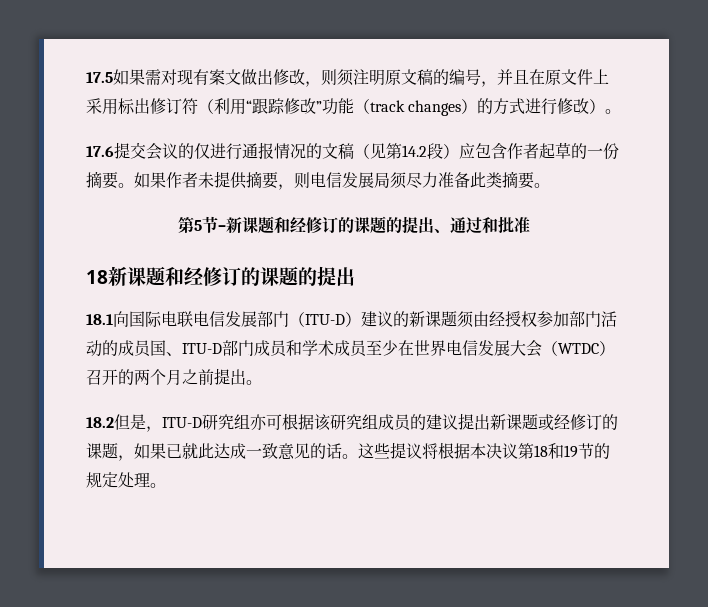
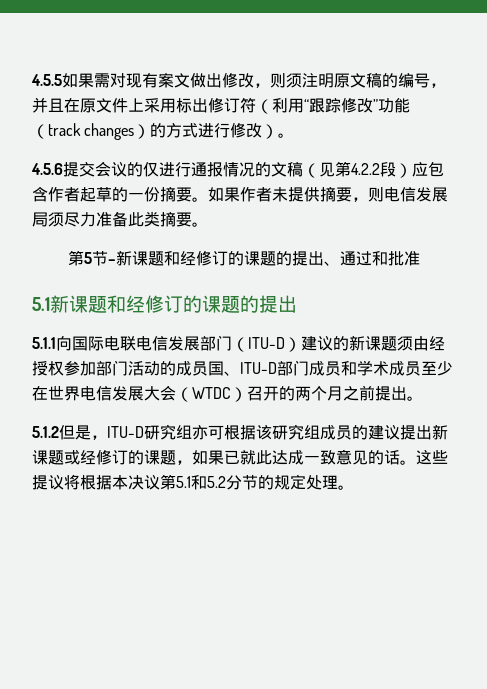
[86,72,113,83] 17.5 -> [31,74,62,86] 4.5.5
[86,146,114,157] 17.6 -> [31,163,63,175] 4.5.6
[402,145,427,157] 14.2 -> [351,163,380,175] 4.2.2
[86,270,108,284] 18 -> [32,297,50,311] 5.1
[86,314,113,325] 18.1 -> [32,337,56,349] 5.1.1
[86,417,114,428] 18.2 -> [32,426,59,438] 5.1.2
[534,443,578,459] 18和19 -> [176,475,242,490] 5.1和5.2分

